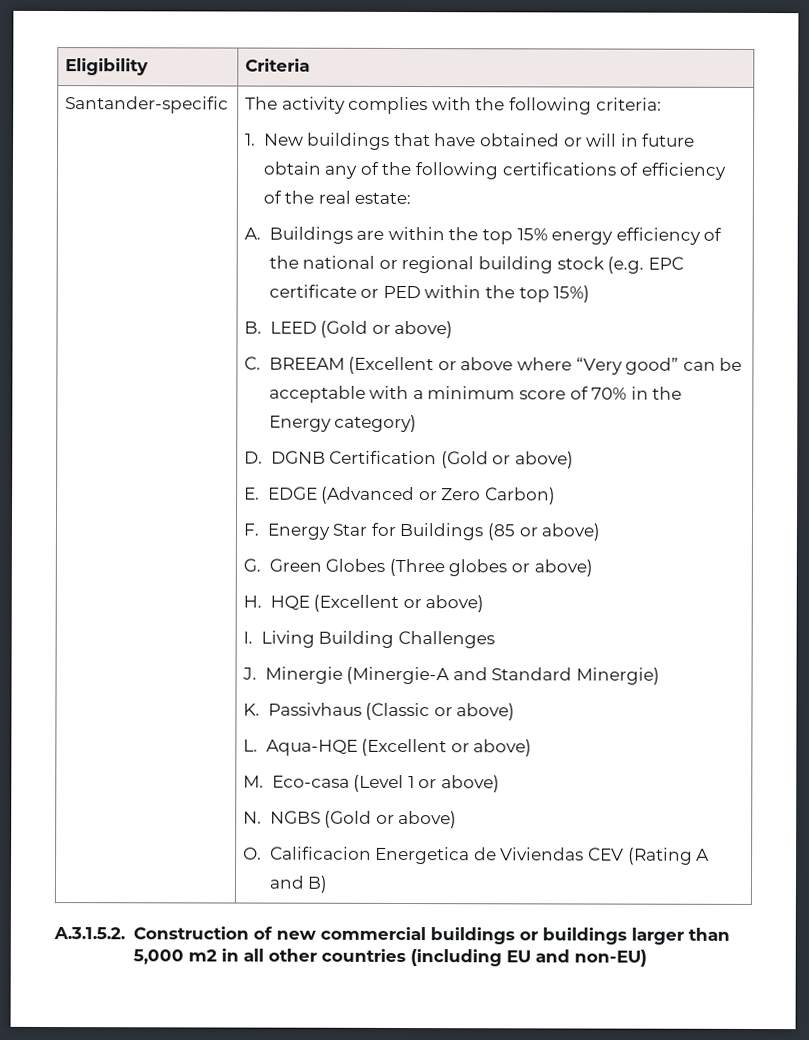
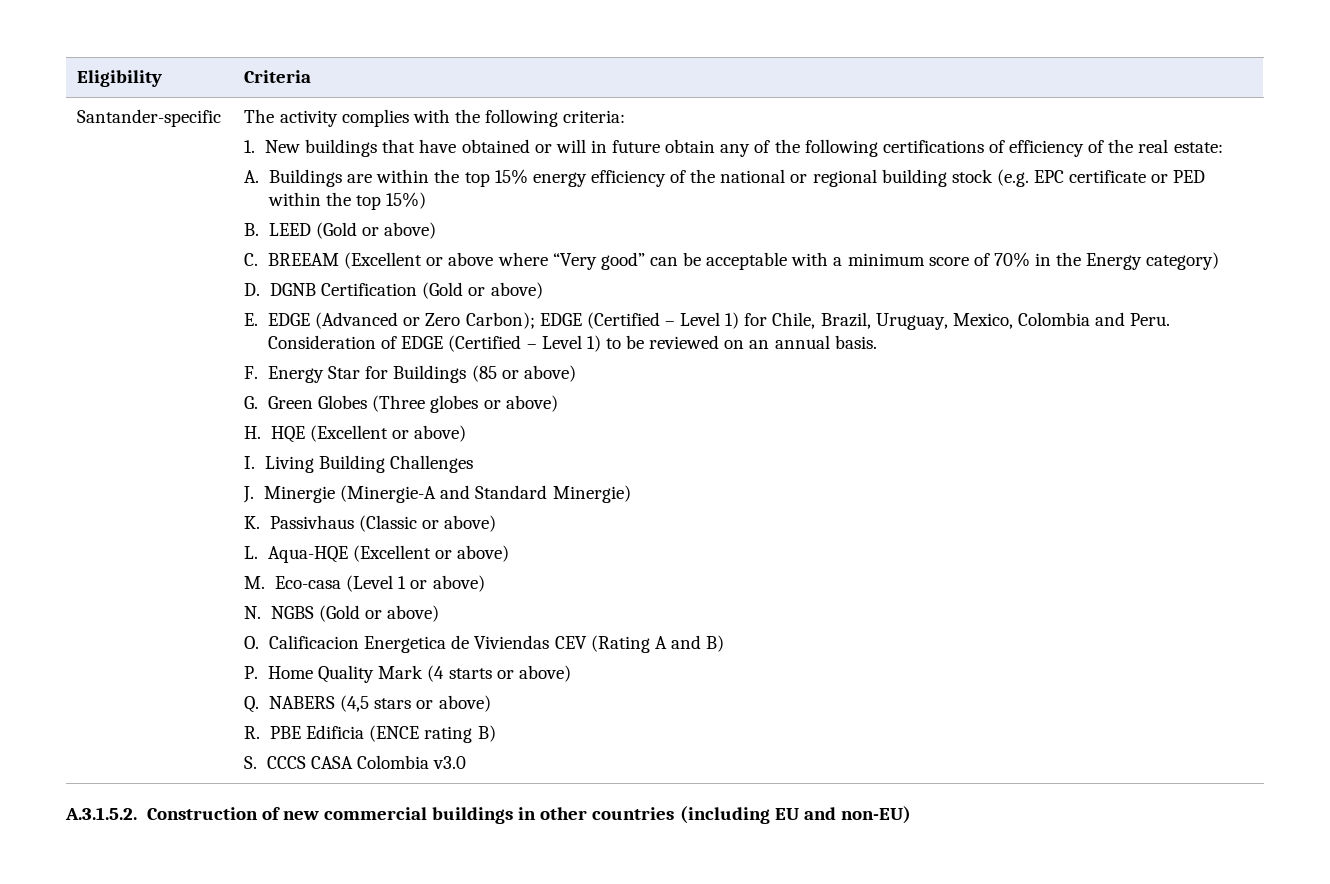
[484,487,556,505] Carbon) -> [465,312,1171,330] [267,335,877,352] Carbon); EDGE (Certified – Level 1) for Chile, Brazil, Uruguay, Mexico, Colombia and Peru. Consideration of EDGE (Certified – Level 1) to be reviewed on an annual basis.
(329, 884) none -> [244,665,571,683] [244,695,491,713] [244,725,496,743] [244,755,467,769] // P. Home Quality Mark (4 starts or above) // Q. NABERS (4,5 stars or above) // R. PBE Edificia (ENCE rating B) // S. CCCS CASA Colombia v3.0
[518,927,730,945] [132,948,264,965] or buildings larger than 5,000 m2 in all -> [518,807,537,820] in

